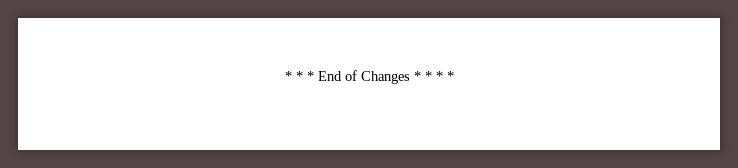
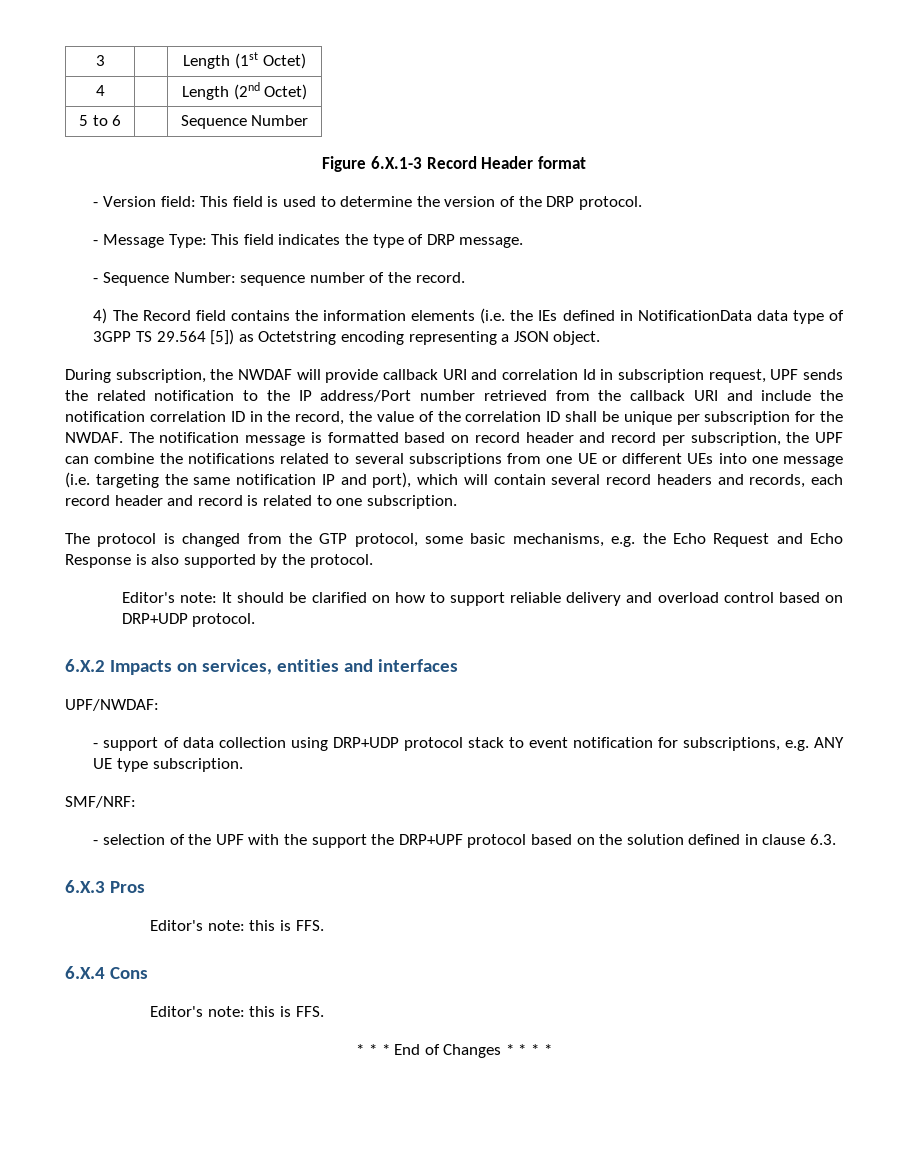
(284, 76) none -> [95,55,105,66] [183,52,306,69] [95,85,105,96] [181,82,308,100] [78,115,122,126] [180,115,309,129] [322,156,586,172] [93,196,642,210] [93,234,524,248] [93,272,465,286] [93,308,844,324] [93,329,601,345] [65,369,843,383] [65,390,844,402] [65,411,844,425] [65,432,844,446] [65,453,843,467] [65,472,843,488] [65,495,457,509] [65,533,843,547] [65,554,373,568] [121,592,843,606] [121,613,256,627] [65,659,458,675] [65,699,159,711] [93,737,844,751] [93,758,243,772] [65,796,136,808] [93,834,837,848] [65,880,145,893] [150,920,324,931] [65,966,148,979] [150,1006,324,1017] 3 | | Length (1st Octet) // 4 | | Length (2nd Octet) // 5 to 6 | | Sequence Number // Figure 6.X.1-3 Record Header format // - Version field: This field is used to determine the version of the DRP protocol. // - Message Type: This field indicates the type of DRP message. // - Sequence Number: sequence number of the record. // 4) The Record field contains the information elements (i.e. the IEs defined in NotificationData data type of 3GPP TS 29.564 [5]) as Octetstring encoding representing a JSON object. // During subscription, the NWDAF will provide callback URI and correlation Id in subscription request, UPF sends the related notification to the IP address/Port number retrieved from the callback URI and include the notification correlation ID in the record, the value of the correlation ID shall be unique per subscription for the NWDAF. The notification message is formatted based on record header and record per subscription, the UPF can combine the notifications related to several subscriptions from one UE or different UEs into one message (i.e. targeting the same notification IP and port), which will contain several record headers and records, each record header and record is related to one subscription. // The protocol is changed from the GTP protocol, some basic mechanisms, e.g. the Echo Request and Echo Response is also supported by the protocol. // Editor's note: It should be clarified on how to support reliable delivery and overload control based on DRP+UDP protocol. // 6.X.2 Impacts on services, entities and interfaces // UPF/NWDAF: // - support of data collection using DRP+UDP protocol stack to event notification for subscriptions, e.g. ANY UE type subscription. // SMF/NRF: // - selection of the UPF with the support the DRP+UPF protocol based on the solution defined in clause 6.3. // 6.X.3 Pros // Editor's note: this is FFS. // 6.X.4 Cons // Editor's note: this is FFS. //

